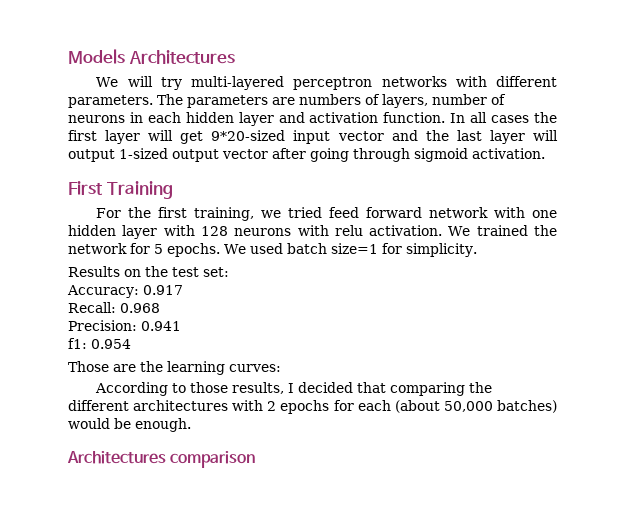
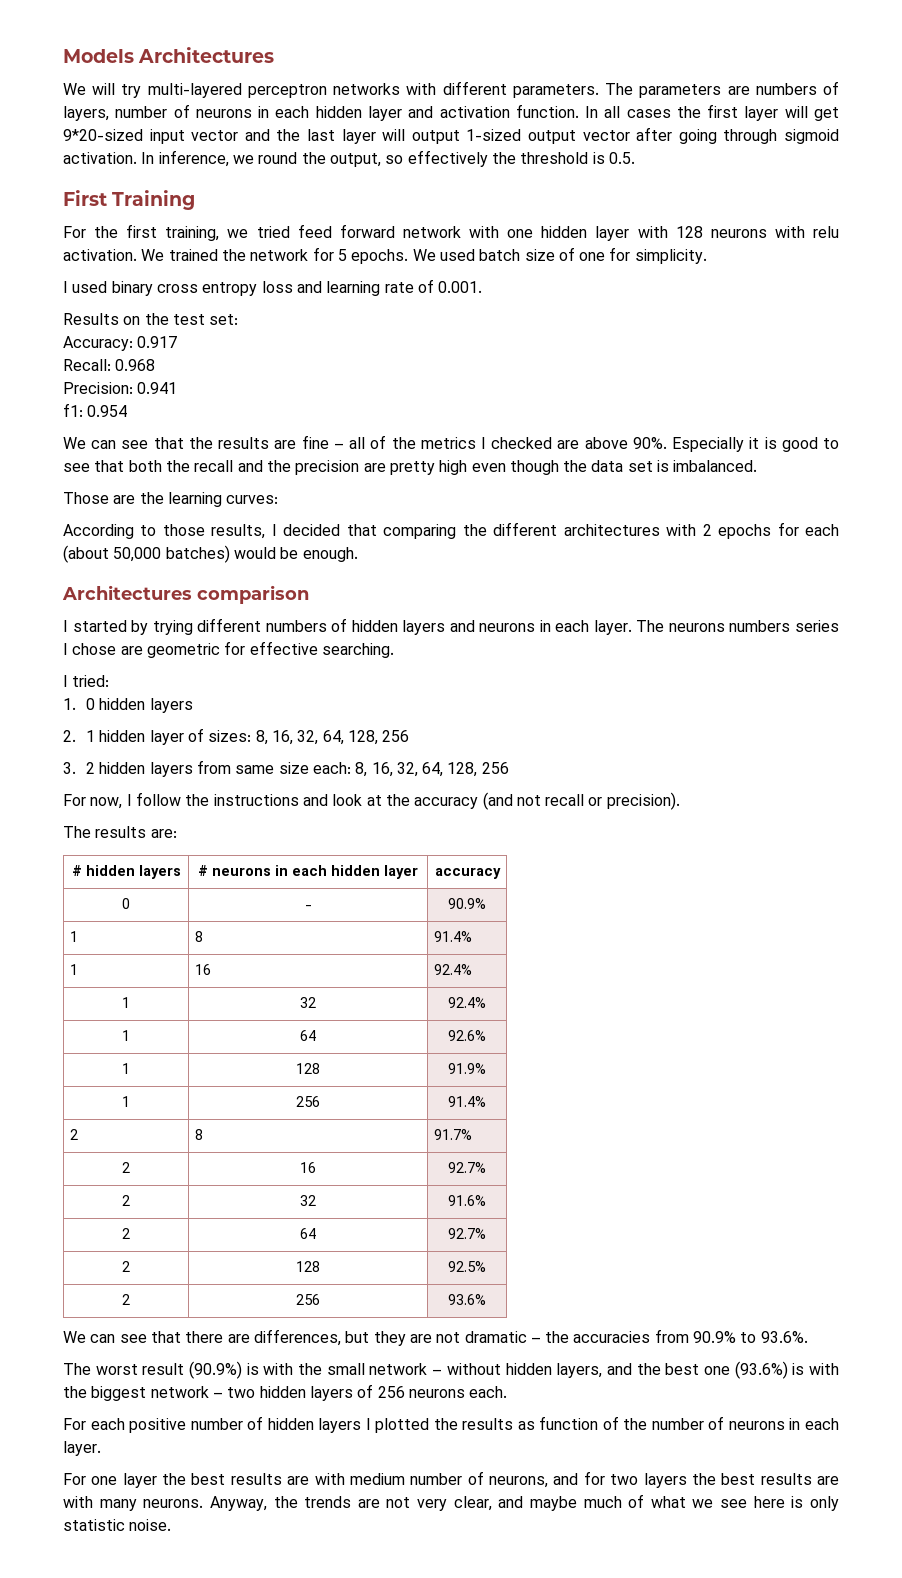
(545, 153) none -> [141,150,635,167] In inference, we round the output, so effectively the threshold is 0.5.
[330,243,378,254] size=1 -> [524,247,606,261] size of one
(477, 250) none -> [63,279,483,296] // I used binary cross entropy loss and learning rate of 0.001.
(131, 344) none -> [63,435,840,452] [63,460,758,475] // We can see that the results are fine – all of the metrics I checked are above 90%. Especially it is good to see that both the recall and the precision are pretty high even though the data set is imbalanced.
(256, 459) none -> [63,618,839,635] [63,641,394,658] [63,675,110,687] [63,698,193,713] [63,728,410,745] [63,760,509,777] [63,792,680,810] [63,826,177,838] [71,865,181,879] [197,865,418,879] [434,867,501,879] [122,898,130,909] [304,905,312,909] [448,898,486,909] [69,931,78,942] [194,931,203,942] [433,931,472,942] [69,964,78,975] [194,964,211,975] [433,964,472,975] [122,997,130,1008] [300,997,316,1008] [448,997,486,1008] [122,1030,130,1041] [300,1030,316,1041] [448,1030,486,1041] [122,1063,130,1074] [296,1063,320,1074] [448,1063,486,1074] [122,1096,130,1107] [296,1096,320,1107] [448,1096,486,1107] [69,1129,78,1140] [194,1129,203,1140] [433,1129,472,1140] [122,1162,130,1173] [300,1162,316,1173] [448,1162,486,1173] [122,1195,130,1206] [300,1195,316,1206] [448,1195,486,1206] [122,1228,130,1239] [300,1228,316,1239] [448,1228,486,1239] [122,1261,130,1272] [296,1261,320,1272] [448,1261,486,1272] [122,1294,130,1305] [296,1294,320,1305] [448,1294,486,1305] [63,1329,808,1346] [63,1361,840,1379] [63,1384,508,1401] [63,1416,839,1433] [63,1441,101,1456] [63,1471,839,1488] [63,1494,840,1511] [63,1519,172,1531] // I started by trying different numbers of hidden layers and neurons in each layer. The neurons numbers series I chose are geometric for effective searching. // I tried: // 1. 0 hidden layers // 2. 1 hidden layer of sizes: 8, 16, 32, 64, 128, 256 // 3. 2 hidden layers from same size each: 8, 16, 32, 64, 128, 256 // For now, I follow the instructions and look at the accuracy (and not recall or precision). // The results are: // # hidden layers | # neurons in each hidden layer | accuracy // 0 | - | 90.9% // 1 | 8 | 91.4% // 1 | 16 | 92.4% // 1 | 32 | 92.4% // 1 | 64 | 92.6% // 1 | 128 | 91.9% // 1 | 256 | 91.4% // 2 | 8 | 91.7% // 2 | 16 | 92.7% // 2 | 32 | 91.6% // 2 | 64 | 92.7% // 2 | 128 | 92.5% // 2 | 256 | 93.6% // We can see that there are differences, but they are not dramatic – the accuracies from 90.9% to 93.6%. // The worst result (90.9%) is with the small network – without hidden layers, and the best one (93.6%) is with the biggest network – two hidden layers of 256 neurons each. // For each positive number of hidden layers I plotted the results as function of the number of neurons in each layer. // For one layer the best results are with medium number of neurons, and for two layers the best results are with many neurons. Anyway, the trends are not very clear, and maybe much of what we see here is only statistic noise.

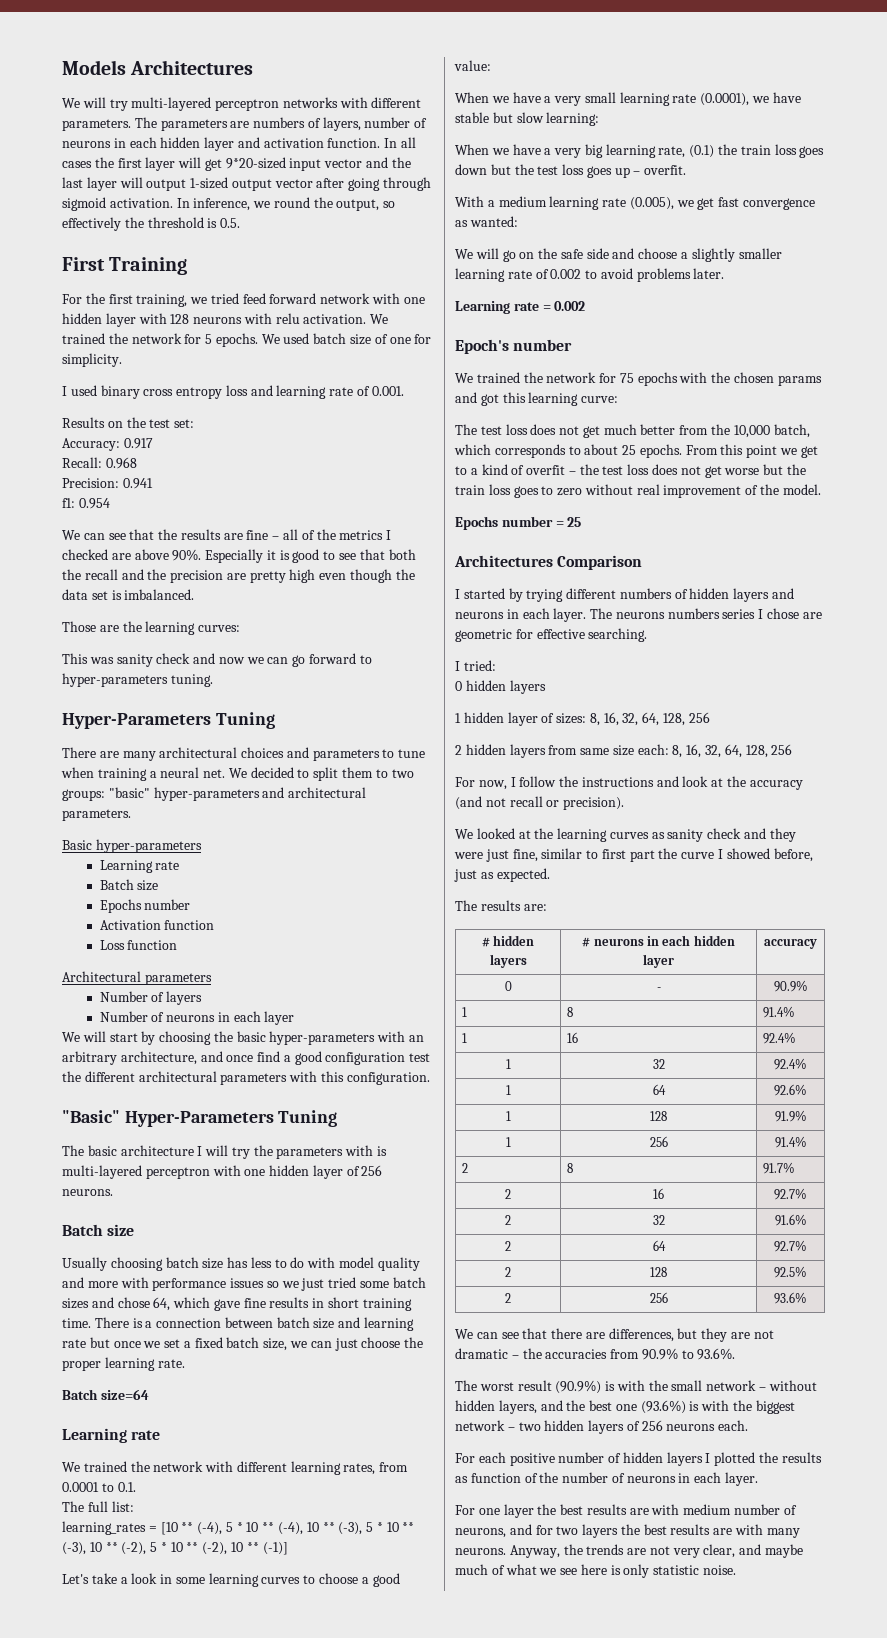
[63,522,840,539] [63,545,358,563] [62,585,309,604] According to those results, I decided that comparing the different architectures with 2 epochs for each (about 50,000 batches) would be enough. // Architectures comparison -> [62,653,372,667] [62,673,213,687] [62,712,275,729] [62,747,426,761] [61,767,414,781] [62,787,367,801] [62,809,131,821] [62,839,202,853] [99,860,180,873] [99,879,159,891] [99,899,191,913] [99,920,215,930] [99,940,178,950] [62,971,212,985] [99,991,203,1005] [99,1011,295,1025] [62,1031,425,1045] [62,1051,431,1065] [62,1071,430,1085] [62,1110,338,1127] [62,1145,388,1159] [62,1165,383,1179] [62,1189,113,1196] [62,1224,135,1236] [62,1257,420,1271] [62,1277,426,1291] [62,1297,412,1311] [62,1317,415,1331] [62,1337,424,1351] [62,1357,185,1371] [62,1389,149,1400] [62,1428,161,1443] [62,1461,409,1475] [62,1482,136,1492] [62,1501,134,1512] [62,1521,415,1535] [62,1542,288,1555] [62,1573,400,1587] [454,60,491,71] [455,92,801,106] [455,112,600,126] [455,144,825,158] [455,164,687,178] [455,196,816,210] [455,216,518,227] [455,248,782,262] [455,268,725,282] [455,301,586,314] [455,339,573,354] [455,372,822,386] [455,392,619,406] [455,424,810,438] [454,444,818,458] [455,464,806,478] [455,484,821,498] [455,516,582,530] [454,555,643,570] This was sanity check and now we can go forward to hyper-parameters tuning. // Hyper-Parameters Tuning // There are many architectural choices and parameters to tune when training a neural net. We decided to split them to two groups: "basic" hyper-parameters and architectural parameters. // Basic hyper-parameters // Learning rate // Batch size // Epochs number // Activation function // Loss function // Architectural parameters // Number of layers // Number of neurons in each layer // We will start by choosing the basic hyper-parameters with an arbitrary architecture, and once find a good configuration test the different architectural parameters with this configuration. // "Basic" Hyper-Parameters Tuning // The basic architecture I will try the parameters with is multi-layered perceptron with one hidden layer of 256 neurons. // Batch size // Usually choosing batch size has less to do with model quality and more with performance issues so we just tried some batch sizes and chose 64, which gave fine results in short training time. There is a connection between batch size and learning rate but once we set a fixed batch size, we can just choose the proper learning rate. // Batch size=64 // Learning rate // We trained the network with different learning rates, from 0.0001 to 0.1. // The full list: // learning_rates = [10 ** (-4), 5 * 10 ** (-4), 10 ** (-3), 5 * 10 ** (-3), 10 ** (-2), 5 * 10 ** (-2), 10 ** (-1)] // Let's take a look in some learning curves to choose a good value: // When we have a very small learning rate (0.0001), we have stable but slow learning: // When we have a very big learning rate, (0.1) the train loss goes down but the test loss goes up – overfit. // With a medium learning rate (0.005), we get fast convergence as wanted: // We will go on the safe side and choose a slightly smaller learning rate of 0.002 to avoid problems later. // Learning rate = 0.002 // Epoch's number // We trained the network for 75 epochs with the chosen params and got this learning curve: // The test loss does not get much better from the 10,000 batch, which corresponds to about 25 epochs. From this point we get to a kind of overfit – the test loss does not get worse but the train loss goes to zero without real improvement of the model. // Epochs number = 25 // Architectures Comparison
[63,698,76,710] 1. -> (496, 665) none
[63,730,76,742] 2. -> (546, 687) none
[63,762,76,774] 3. -> (710, 717) none
(680, 801) none -> [455,828,796,842] [454,848,813,862] [454,868,550,882] // We looked at the learning curves as sanity check and they were just fine, similar to first part the curve I showed before, just as expected.

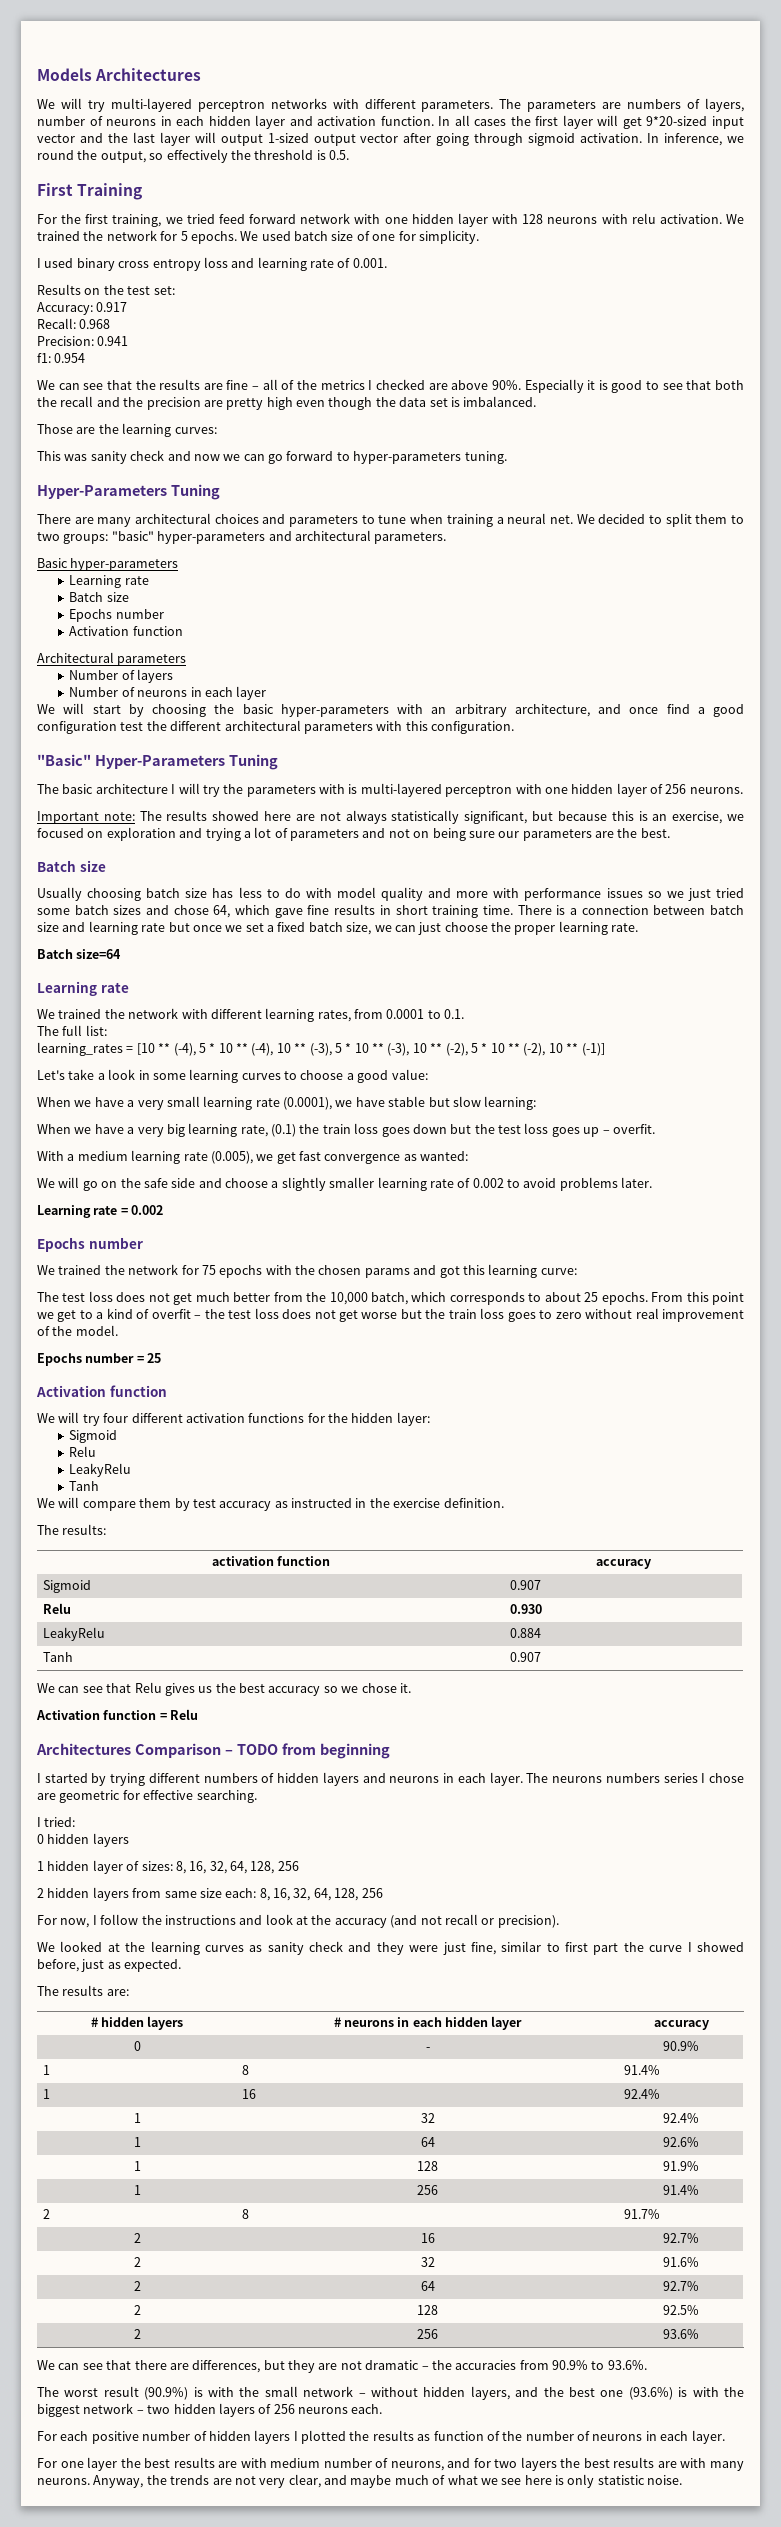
[99,940,178,950] // Loss function -> (183, 631) none
(113, 1192) none -> [37,810,745,824] [37,827,670,841] // Important note: The results showed here are not always statistically significant, but because this is an exercise, we focused on exploration and trying a lot of parameters and not on being sure our parameters are the best.
[455,339,509,354] Epoch's -> [37,1237,85,1252] Epochs
[454,555,643,570] Architectures Comparison -> [36,1385,167,1397] [37,1412,430,1426] [69,1430,118,1443] [69,1446,97,1457] [69,1463,132,1477] [69,1481,100,1491] [37,1497,504,1511] [37,1524,107,1535] [211,1556,331,1566] [596,1559,651,1569] [42,1580,91,1593] [509,1580,541,1590] [42,1603,71,1614] [509,1604,542,1614] [42,1627,105,1641] [509,1628,541,1638] [42,1652,73,1662] [509,1652,541,1662] [37,1682,411,1696] [36,1709,199,1720] [36,1743,390,1759] Activation function // We will try four different activation functions for the hidden layer: // Sigmoid // Relu // LeakyRelu // Tanh // We will compare them by test accuracy as instructed in the exercise definition. // The results: // activation function | accuracy // Sigmoid | 0.907 // Relu | 0.930 // LeakyRelu | 0.884 // Tanh | 0.907 // We can see that Relu gives us the best accuracy so we chose it. // Activation function = Relu // Architectures Comparison – TODO from beginning

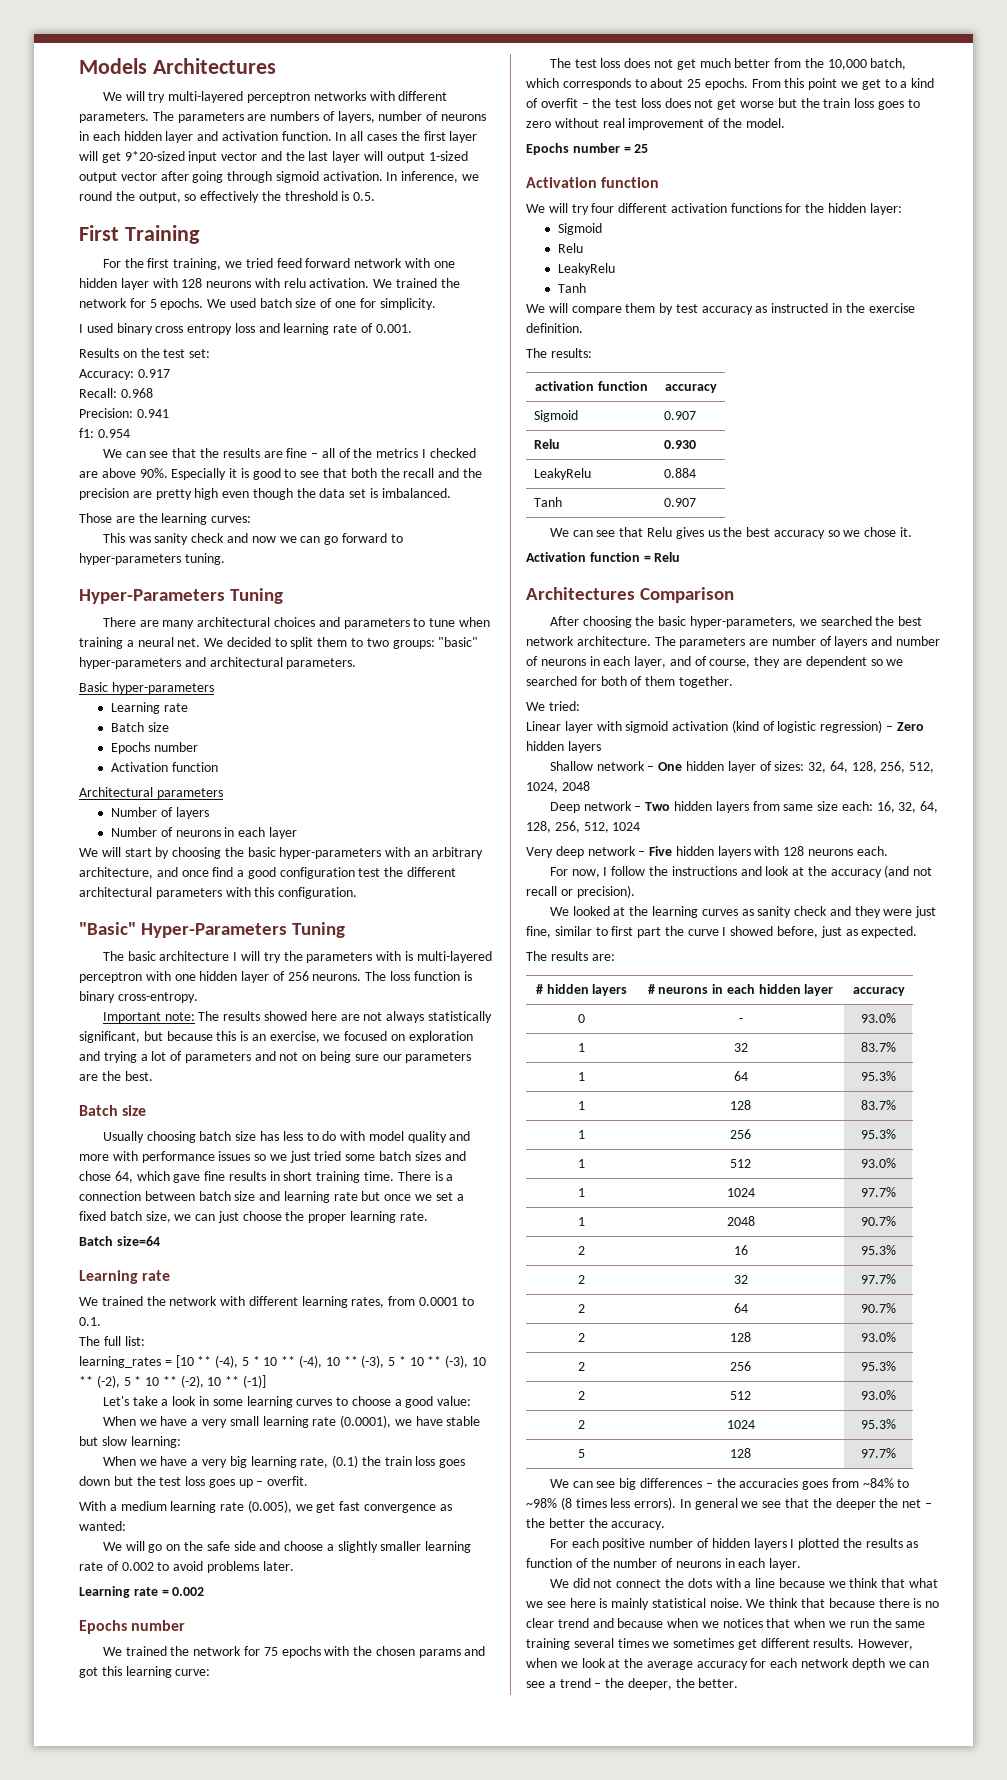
(743, 790) none -> [365,971,472,981] [79,991,198,1003] The loss function is binary cross-entropy.
[224,1743,390,1759] [37,1772,744,1786] [37,1790,257,1803] [37,1817,76,1827] [37,1833,129,1847] [37,1861,44,1871] – TODO from beginning // I started by trying different numbers of hidden layers and neurons in each layer. The neurons numbers series I chose are geometric for effective searching. // I tried: // 0 hidden layers // 1 -> [549,616,923,628] [526,636,941,648] [526,656,904,668] [526,676,733,688] [526,701,580,711] [526,720,924,733] [526,741,601,753] [549,761,683,771] // After choosing the basic hyper-parameters, we searched the best network architecture. The parameters are number of layers and number of neurons in each layer, and of course, they are dependent so we searched for both of them together. // We tried: // Linear layer with sigmoid activation (kind of logistic regression) – Zero hidden layers // Shallow network – One
[175,1861,299,1874] [37,1888,44,1898] 8, 16, 32, 64, 128, 256 // 2 -> [808,761,935,773] [526,781,590,793] [549,801,671,813] 32, 64, 128, 256, 512, 1024, 2048 // Deep network – Two
[259,1888,383,1901] 8, 16, 32, 64, 128, 256 -> [876,801,939,813] [526,821,641,833] [526,846,888,858] 16, 32, 64, 128, 256, 512, 1024 // Very deep network – Five hidden layers with 128 neurons each.
[663,2041,699,2051] [42,2065,50,2075] [241,2065,249,2075] [623,2065,660,2075] [42,2089,50,2099] [241,2089,256,2099] [623,2089,660,2099] 90.9% // 1 | 8 | 91.4% // 1 | 16 | 92.4% -> [861,1013,896,1023] 93.0%
[663,2113,699,2123] 92.4% -> [861,1042,896,1052] 83.7%
[663,2137,699,2147] 92.6% -> [861,1071,896,1081] 95.3%
[663,2161,699,2171] 91.9% -> [861,1100,896,1110] 83.7%
[663,2185,699,2195] [42,2209,50,2219] [241,2209,249,2219] [623,2209,660,2219] 91.4% // 2 | 8 | 91.7% -> [861,1129,896,1139] [578,1159,585,1168] [730,1159,751,1168] [861,1158,896,1168] [578,1188,585,1197] [726,1188,755,1197] [861,1187,896,1197] [578,1217,585,1226] [726,1216,755,1226] [861,1216,896,1226] 95.3% // 1 | 512 | 93.0% // 1 | 1024 | 97.7% // 1 | 2048 | 90.7%
[663,2233,699,2243] 92.7% -> [861,1245,896,1255] 95.3%
[663,2257,699,2267] 91.6% -> [861,1274,896,1284] 97.7%
[663,2281,699,2291] 92.7% -> [861,1303,896,1313] 90.7%
[663,2305,699,2315] 92.5% -> [861,1332,896,1342] 93.0%
[663,2329,699,2339] [37,2360,647,2373] [37,2386,744,2400] [37,2403,383,2417] 93.6% // We can see that there are differences, but they are not dramatic – the accuracies from 90.9% to 93.6%. // The worst result (90.9%) is with the small network – without hidden layers, and the best one (93.6%) is with the biggest network – two hidden layers of 256 neurons each. -> [861,1361,896,1371] [578,1391,585,1400] [730,1391,751,1400] [861,1390,896,1400] [578,1420,585,1429] [726,1420,755,1429] [861,1419,896,1429] [578,1449,585,1458] [730,1448,751,1458] [861,1448,896,1458] [549,1478,910,1490] [526,1497,932,1510] [526,1518,666,1530] 95.3% // 2 | 512 | 93.0% // 2 | 1024 | 95.3% // 5 | 128 | 97.7% // We can see big differences – the accuracies goes from ~84% to ~98% (8 times less errors). In general we see that the deeper the net – the better the accuracy.
[37,2457,744,2471] [37,2474,446,2488] For one layer the best results are with medium number of neurons, and for two layers the best results are with many neurons. Anyway, the trends are not very clear, and maybe much of -> [549,1578,906,1588] We did not connect the dots with a line because we think that
[567,2474,683,2488] only statistic noise. -> [611,1598,940,1610] [526,1618,926,1628] [526,1638,914,1650] [526,1658,930,1670] [526,1678,739,1690] mainly statistical noise. We think that because there is no clear trend and because when we notices that when we run the same training several times we sometimes get different results. However, when we look at the average accuracy for each network depth we can see a trend – the deeper, the better.

